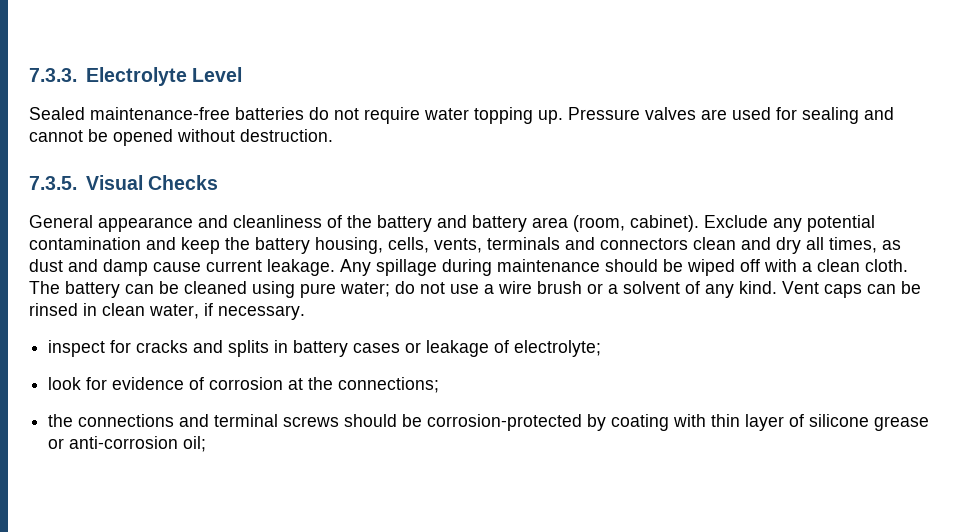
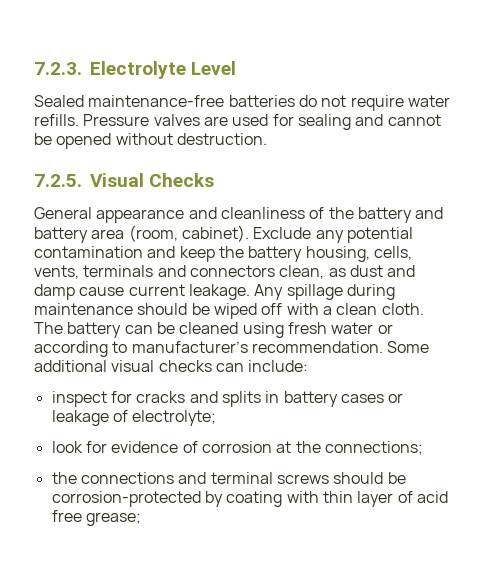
[29,68,77,82] 7.3.3. -> [34,62,82,75] 7.2.3.
[474,107,563,124] topping up. -> [34,114,79,126] refills.
[29,176,77,190] 7.3.5. -> [34,174,82,187] 7.2.5.
[693,237,877,254] clean and dry all times, -> [279,265,325,279] clean,
[300,281,921,298] [29,303,305,320] pure water; do not use a wire brush or a solvent of any kind. Vent caps can be rinsed in clean water, if necessary. -> [287,322,393,334] [34,341,430,357] [34,360,309,372] fresh water or according to manufacturer’s recommendation. Some additional visual checks can include:
[809,414,930,431] [48,436,207,452] silicone grease or anti-corrosion oil; -> [416,491,448,503] [51,510,141,526] acid free grease;

